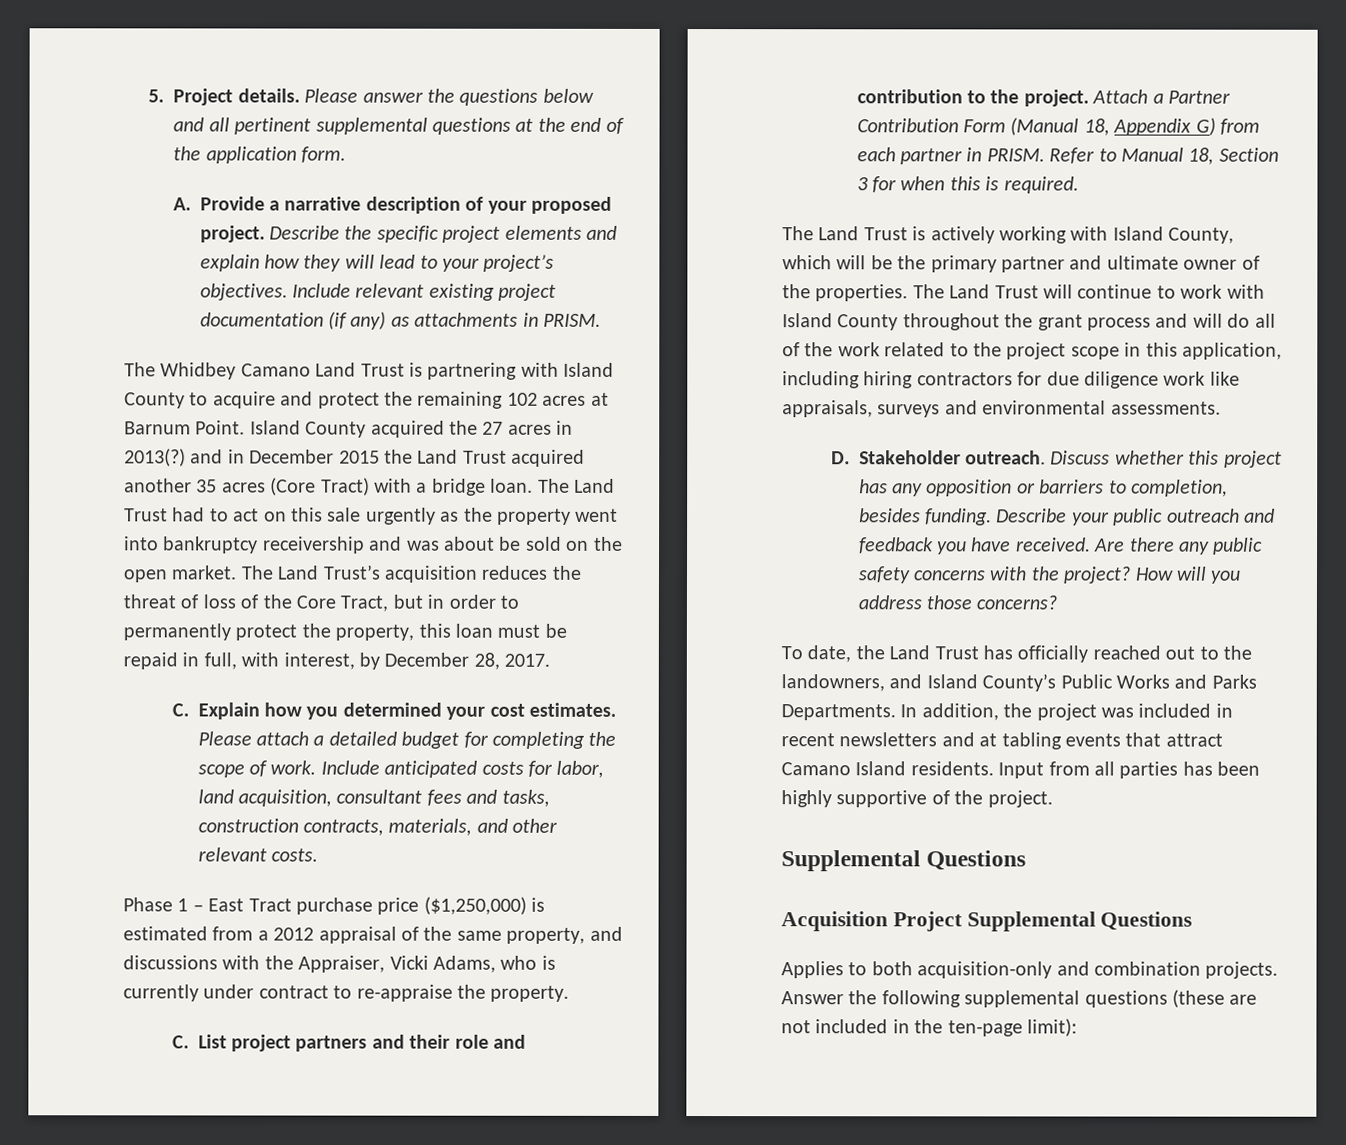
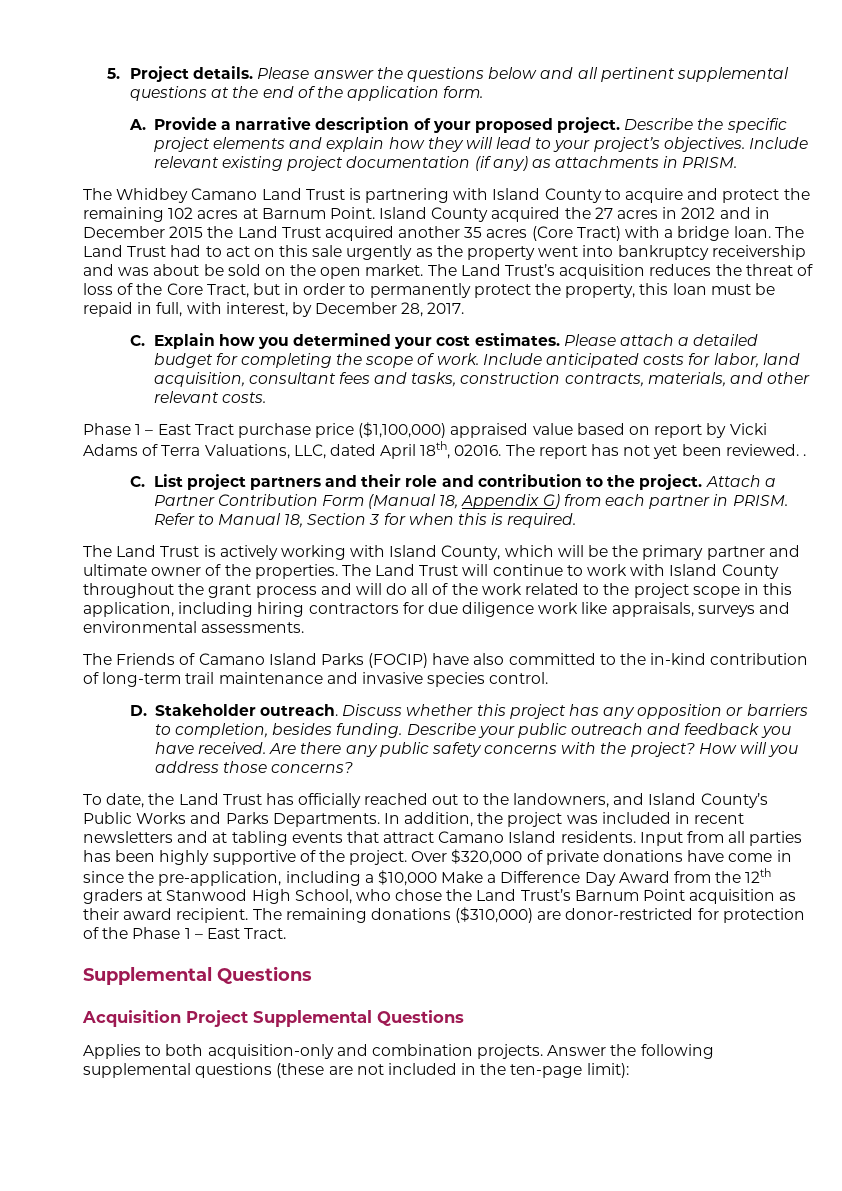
[124,448,186,467] 2013(?) -> [681,207,716,219] 2012
[423,896,546,915] [123,926,623,944] [123,955,556,973] [123,984,570,1002] ($1,250,000) is estimated from a 2012 appraisal of the same property, and discussions with the Appraiser, Vicki Adams, who is currently under contract to re-appraise the property. -> [358,422,767,438] [83,441,806,459] ($1,100,000) appraised value based on report by Vicki Adams of Terra Valuations, LLC, dated April 18th, 02016. The report has not yet been reviewed. .
(1221, 408) none -> [83,653,809,668] [83,672,549,687] // The Friends of Camano Island Parks (FOCIP) have also committed to the in-kind contribution of long-term trail maintenance and invasive species control.
(1053, 799) none -> [411,849,792,865] [83,868,772,886] [83,889,797,904] [83,907,805,923] [83,927,287,939] Over $320,000 of private donations have come in since the pre-application, including a $10,000 Make a Difference Day Award from the 12th graders at Stanwood High School, who chose the Land Trust’s Barnum Point acquisition as their award recipient. The remaining donations ($310,000) are donor-restricted for protection of the Phase 1 – East Tract.

